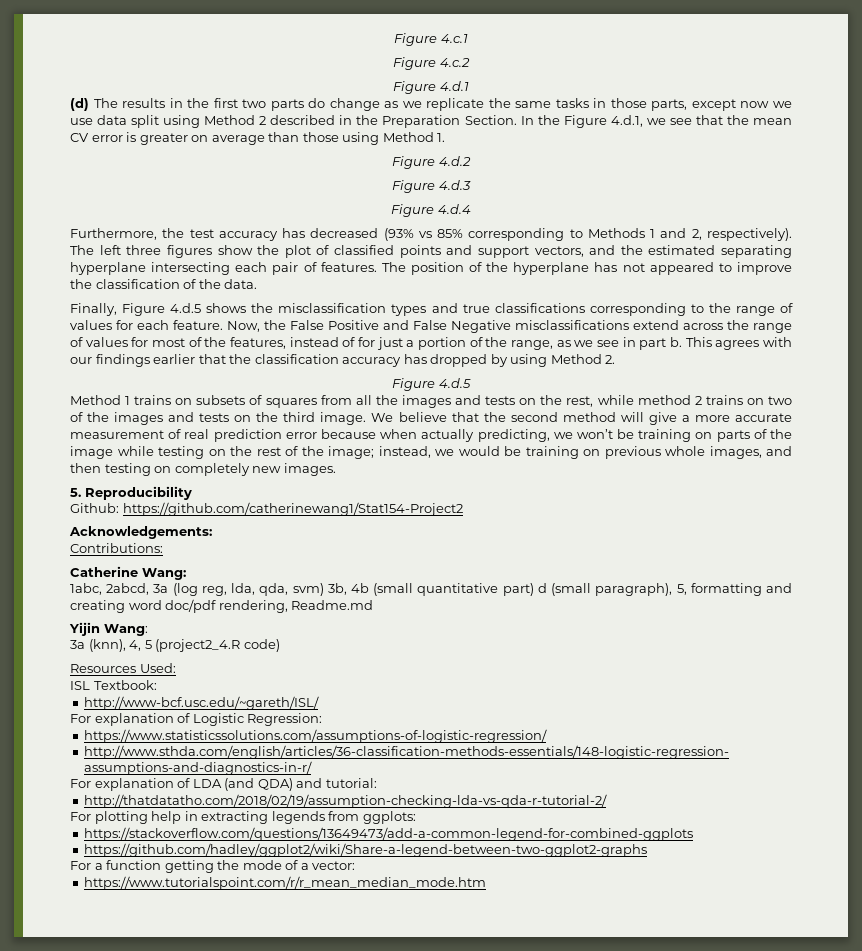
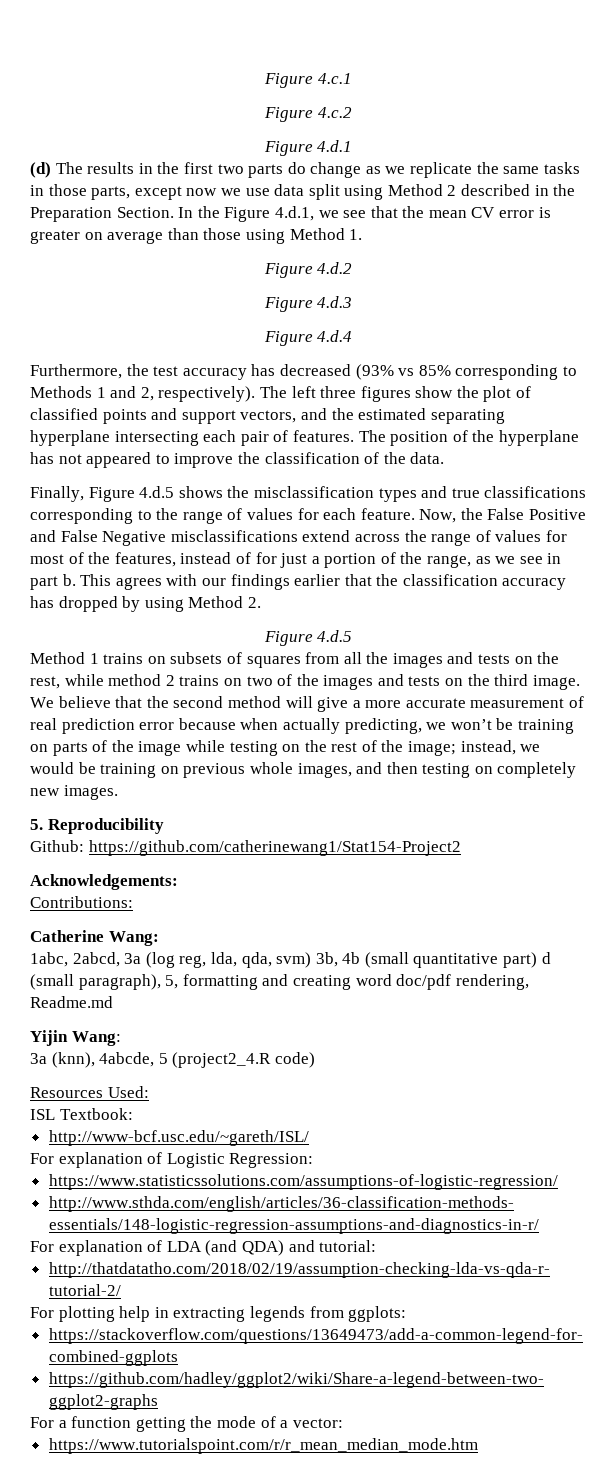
[129,640,142,651] 4, -> [99,1052,155,1067] 4abcde,

